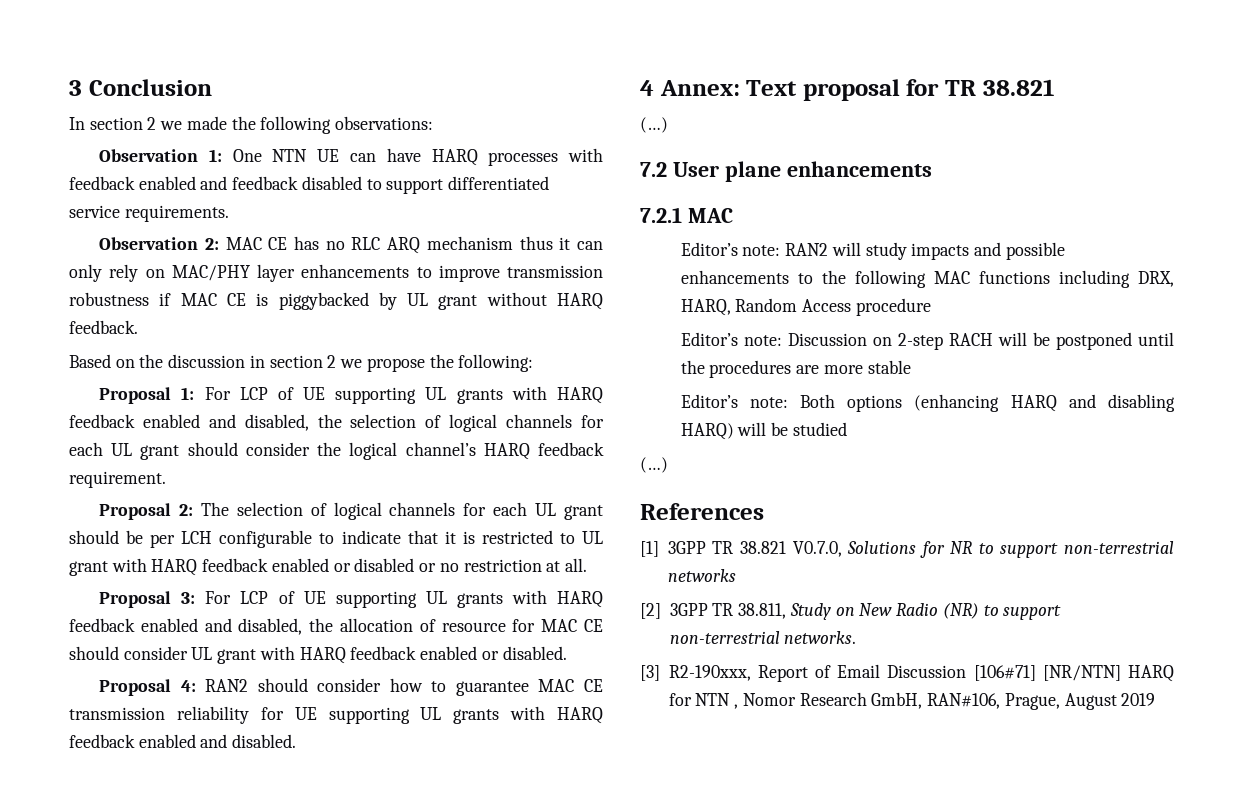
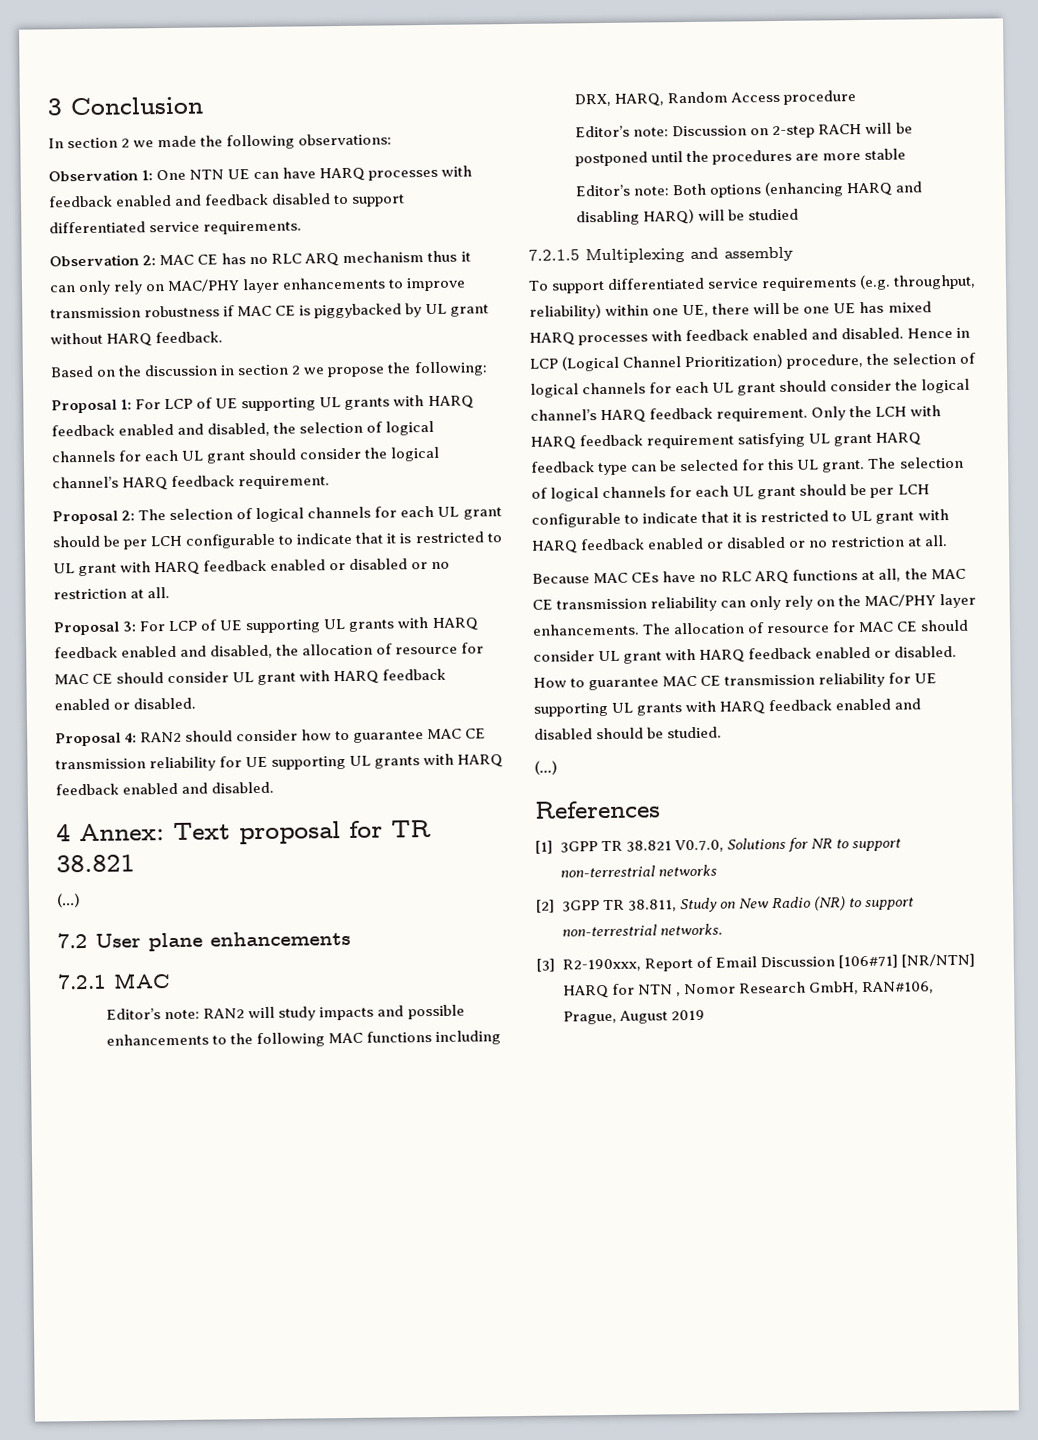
(847, 429) none -> [528,246,793,264] [528,274,977,294] [529,301,932,320] [529,327,971,346] [529,352,977,372] [530,378,971,398] [530,405,942,424] [530,432,922,450] [531,456,964,476] [531,483,930,502] [531,509,949,528] [531,535,949,554] [532,568,966,585] [532,593,977,612] [532,619,970,636] [533,645,958,664] [533,672,938,691] [533,698,922,717] [534,726,723,740] // 7.2.1.5 Multiplexing and assembly // To support differentiated service requirements (e.g. throughput, reliability) within one UE, there will be one UE has mixed HARQ processes with feedback enabled and disabled. Hence in LCP (Logical Channel Prioritization) procedure, the selection of logical channels for each UL grant should consider the logical channel’s HARQ feedback requirement. Only the LCH with HARQ feedback requirement satisfying UL grant HARQ feedback type can be selected for this UL grant. The selection of logical channels for each UL grant should be per LCH configurable to indicate that it is restricted to UL grant with HARQ feedback enabled or disabled or no restriction at all. // Because MAC CEs have no RLC ARQ functions at all, the MAC CE transmission reliability can only rely on the MAC/PHY layer enhancements. The allocation of resource for MAC CE should consider UL grant with HARQ feedback enabled or disabled. How to guarantee MAC CE transmission reliability for UE supporting UL grants with HARQ feedback enabled and disabled should be studied.

